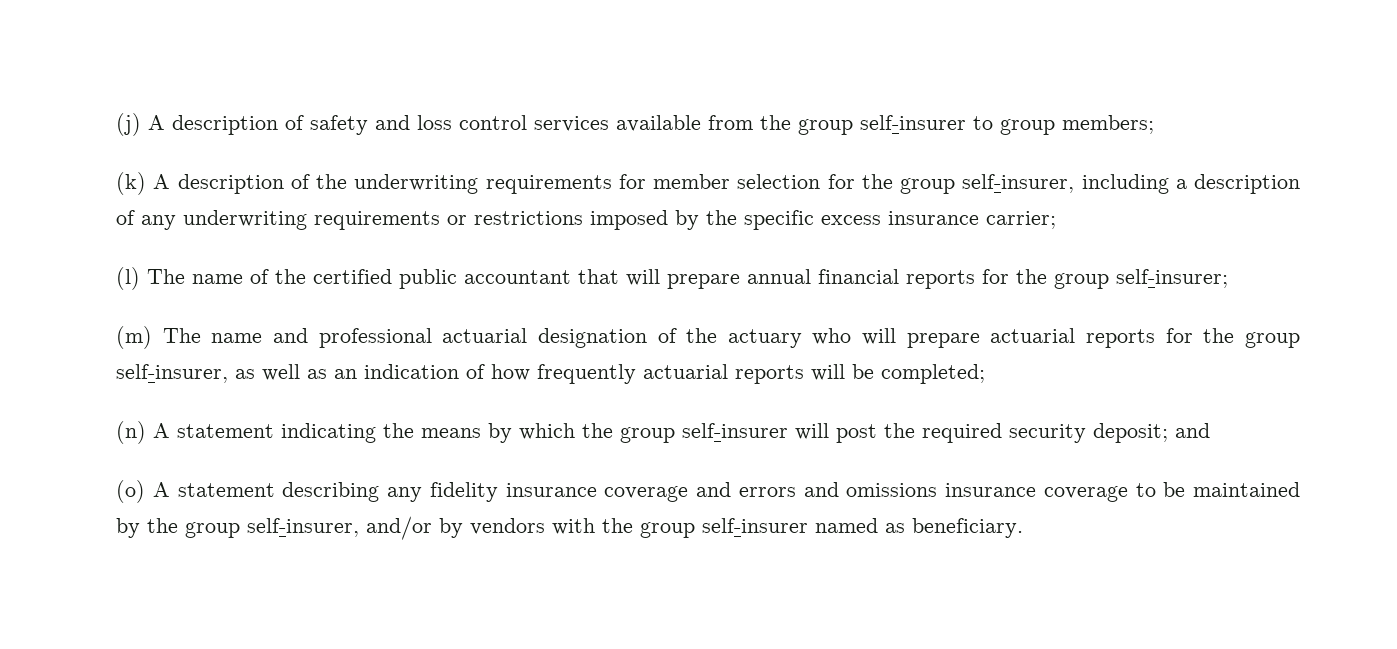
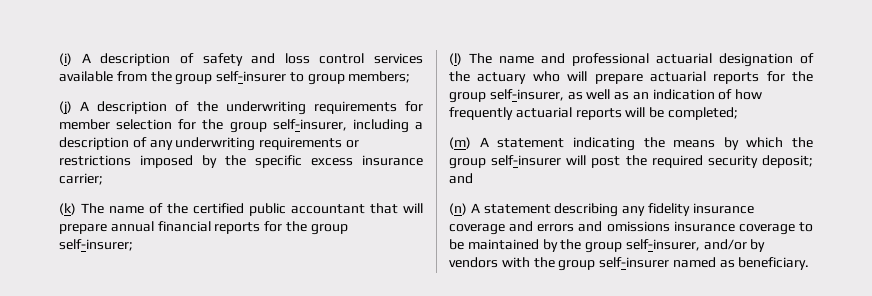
[116,113,141,136] (j) -> [59,53,72,65] (i)
[116,172,146,195] (k) -> [59,101,72,115] (j)
[116,267,140,290] (l) -> [59,203,76,215] (k)
[116,326,152,349] (m) -> [449,53,462,65] (l)
[116,421,146,444] (n) -> [449,137,471,149] (m)
[116,480,145,503] (o) -> [449,203,467,215] (n)

